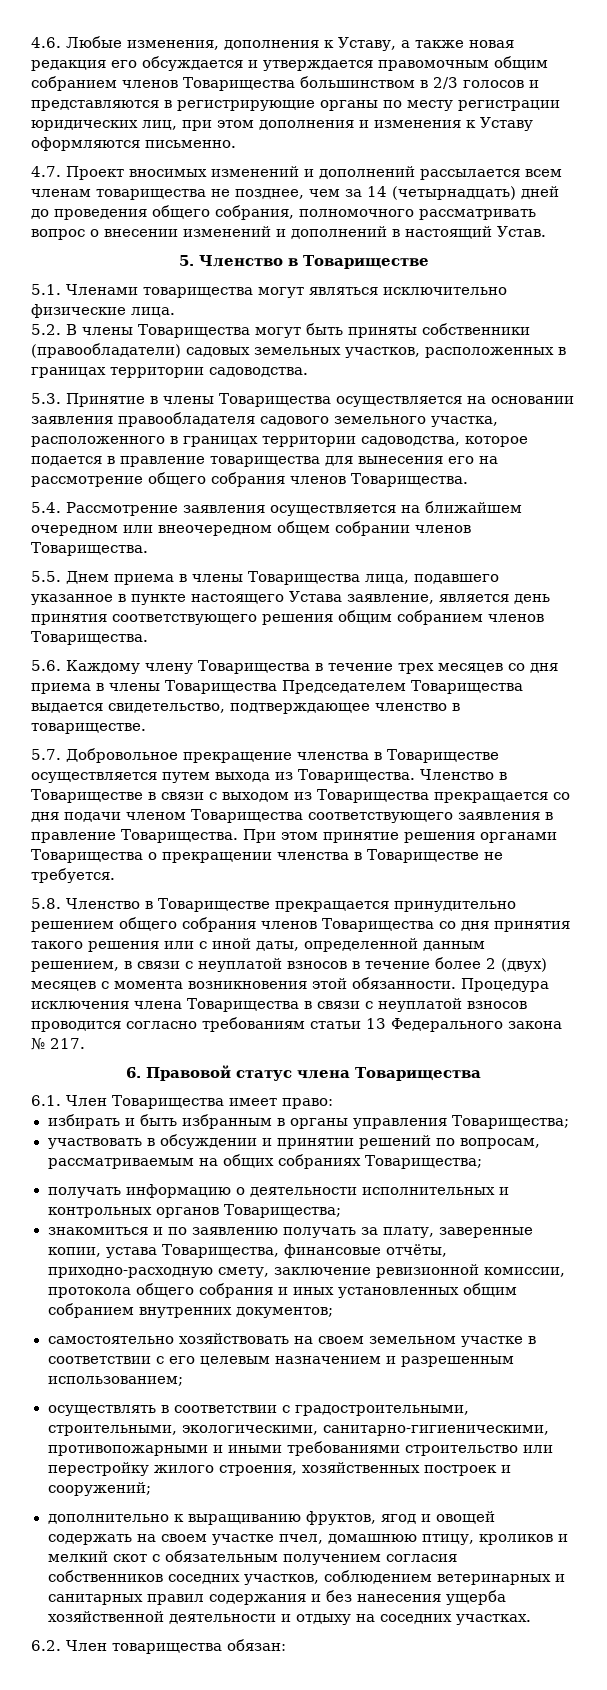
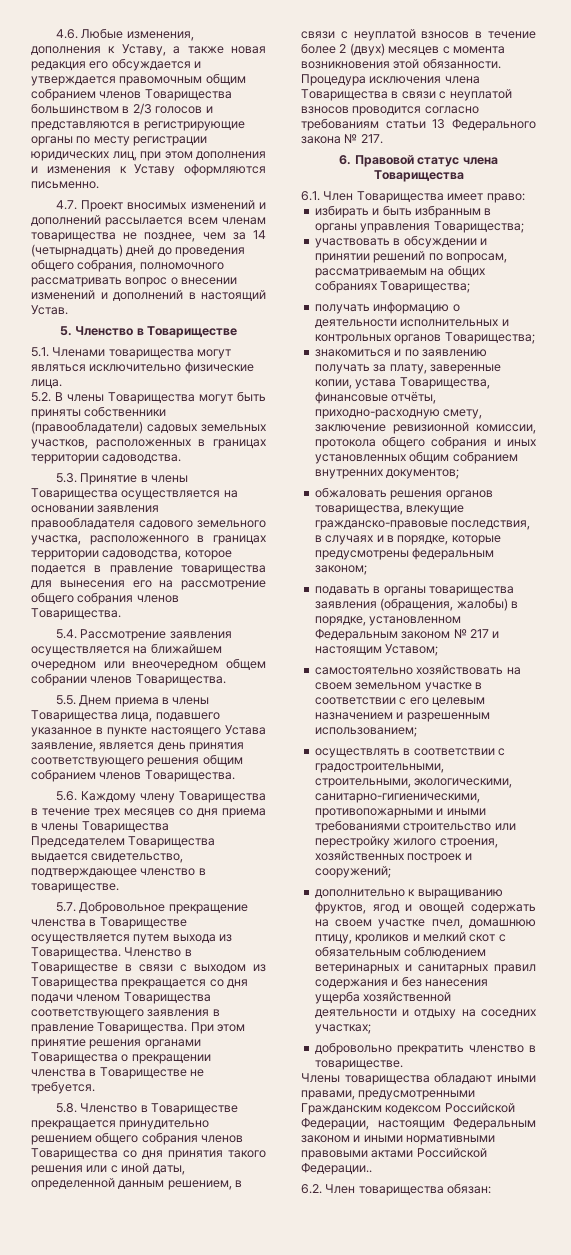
(333, 1312) none -> [314,487,493,500] [314,505,465,515] [314,520,531,530] [314,535,501,545] [314,548,495,560] [314,565,367,575] [314,586,514,596] [314,598,518,611] [314,616,462,626] [314,629,500,641] [314,644,439,656] // обжаловать решения органов товарищества, влекущие гражданско-правовые последствия, в случаях и в порядке, которые предусмотрены федеральным законом; // подавать в органы товарищества заявления (обращения, жалобы) в порядке, установленном Федеральным законом № 217 и настоящим Уставом;
[282,1554,457,1565] [47,1570,319,1585] получением согласия собственников соседних участков, -> (401, 951) none
[455,1614,531,1625] участках. -> [314,1024,371,1034] [314,1042,536,1055] [314,1060,403,1070] [301,1072,536,1085] [301,1090,476,1100] [301,1103,515,1115] [301,1118,536,1130] [301,1135,496,1145] [301,1148,487,1160] [301,1163,372,1175] участках; // добровольно прекратить членство в товариществе. // Члены товарищества обладают иными правами, предусмотренными Гражданским кодексом Российской Федерации, настоящим Федеральным законом и иными нормативными правовыми актами Российской Федерации..

